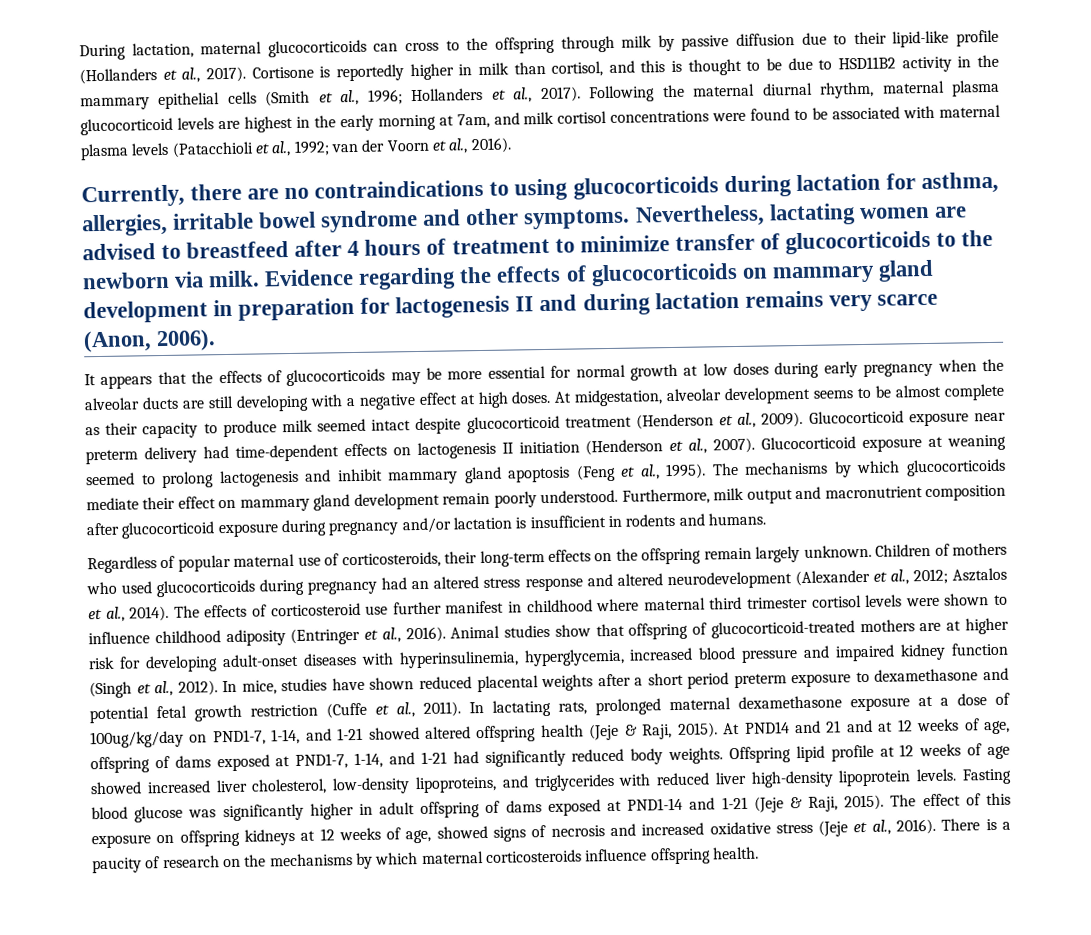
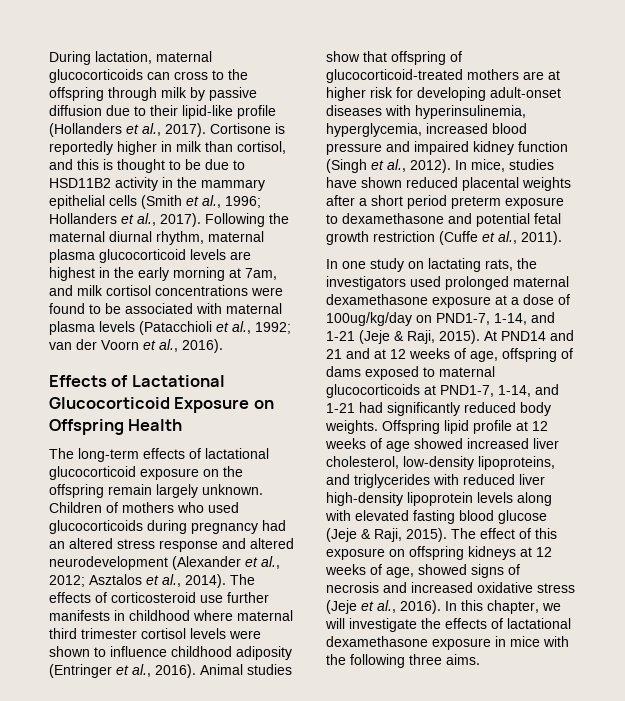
[81,171,999,208] [81,203,967,237] [82,229,994,261] [82,259,934,290] [83,290,938,324] [83,329,217,353] [84,358,1005,389] [84,383,1005,412] [85,410,1006,439] [85,434,1006,465] [86,458,1006,489] [86,484,1007,512] [86,512,766,539] [87,549,592,574] Currently, there are no contraindications to using glucocorticoids during lactation for asthma, allergies, irritable bowel syndrome and other symptoms. Nevertheless, lactating women are advised to breastfeed after 4 hours of treatment to minimize transfer of glucocorticoids to the newborn via milk. Evidence regarding the effects of glucocorticoids on mammary gland development in preparation for lactogenesis II and during lactation remains very scarce (Anon, 2006). // It appears that the effects of glucocorticoids may be more essential for normal growth at low doses during early pregnancy when the alveolar ducts are still developing with a negative effect at high doses. At midgestation, alveolar development seems to be almost complete as their capacity to produce milk seemed intact despite glucocorticoid treatment (Henderson et al., 2009). Glucocorticoid exposure near preterm delivery had time-dependent effects on lactogenesis II initiation (Henderson et al., 2007). Glucocorticoid exposure at weaning seemed to prolong lactogenesis and inhibit mammary gland apoptosis (Feng et al., 1995). The mechanisms by which glucocorticoids mediate their effect on mammary gland development remain poorly understood. Furthermore, milk output and macronutrient composition after glucocorticoid exposure during pregnancy and/or lactation is insufficient in rodents and humans. // Regardless of popular maternal use of corticosteroids, their long-term effects -> [49,375,225,387] [49,397,274,413] [49,419,183,435] [49,448,269,462] [49,466,199,480] Effects of Lactational Glucocorticoid Exposure on Offspring Health // The long-term effects of lactational glucocorticoid exposure
[445,600,505,614] manifest -> [49,610,110,621] manifests
[469,699,587,717] In lactating rats, -> [326,258,537,272] [326,276,441,290] // In one study on lactating rats, the investigators used
[368,724,584,743] showed altered offspring health -> (355, 336) none
(270, 763) none -> [423,366,495,377] [326,384,420,398] to maternal glucocorticoids
[916,768,1013,785] [91,796,748,823] levels. Fasting blood glucose was significantly higher in adult offspring of dams exposed at PND1-14 and 1-21 -> [477,492,552,506] [325,510,547,524] levels along with elevated fasting blood glucose
[941,818,1012,831] [92,846,759,874] There is a paucity of research on the mechanisms by which maternal corticosteroids influence offspring health. -> [445,600,561,614] [325,618,571,632] [326,636,569,650] [326,654,480,668] In this chapter, we will investigate the effects of lactational dexamethasone exposure in mice with the following three aims.

